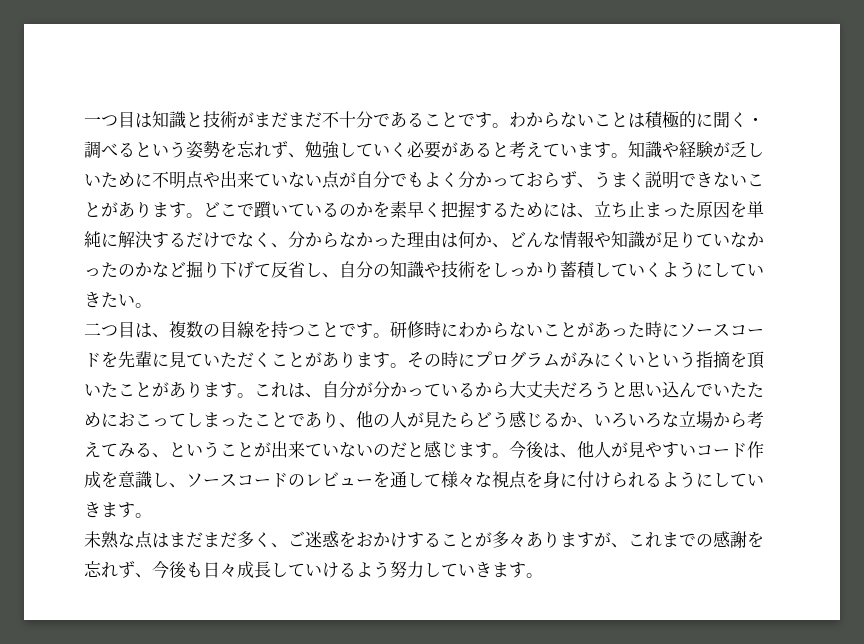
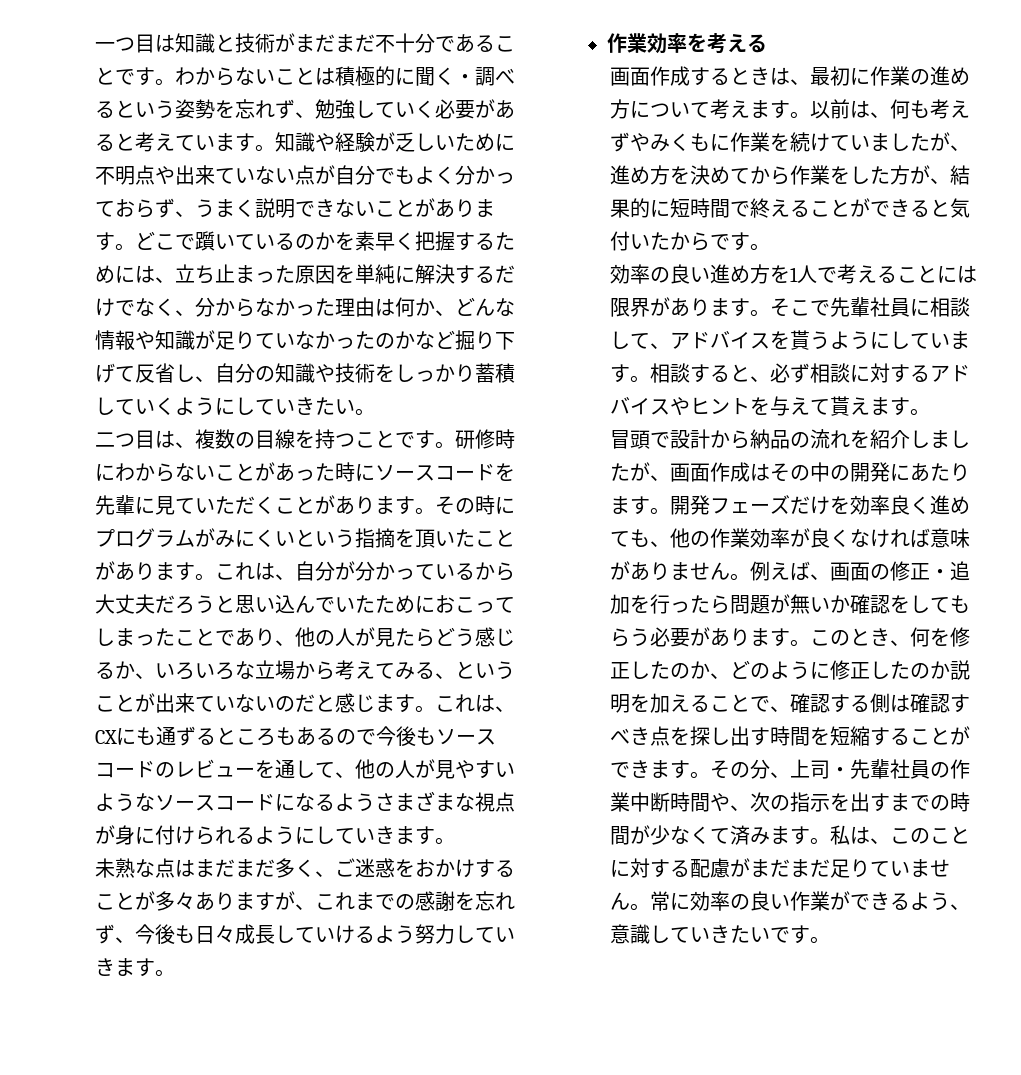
[509,440,764,459] [84,471,186,489] 今後は、他人が見やすいコード作成を意識し、 -> [435,694,515,712] [95,726,436,746] これは、CXにも通ずるところもあるので今後も
[441,471,543,489] 様々な視点を -> [335,759,515,779] [95,791,515,812] [95,825,115,844] 、他の人が見やすいようなソースコードになるようさまざまな視点が
(543, 575) none -> [607,33,768,54] [609,66,970,86] [609,99,970,119] [609,132,970,152] [609,165,970,185] [609,198,970,218] [609,231,770,251] [609,264,977,284] [609,297,970,317] [609,330,970,350] [609,363,970,383] [609,396,930,416] [609,429,970,449] [609,462,970,482] [609,495,970,515] [609,528,970,548] [609,561,970,581] [609,594,970,614] [609,627,970,647] [609,660,970,680] [609,693,970,713] [609,726,970,746] [609,759,970,779] [609,792,970,812] [609,825,970,845] [609,858,950,878] [609,891,970,911] [609,924,830,944] // 作業効率を考える // 画面作成するときは、最初に作業の進め方について考えます。以前は、何も考えずやみくもに作業を続けていましたが、進め方を決めてから作業をした方が、結果的に短時間で終えることができると気付いたからです。 // 効率の良い進め方を1人で考えることには限界があります。そこで先輩社員に相談して、アドバイスを貰うようにしています。相談すると、必ず相談に対するアドバイスやヒントを与えて貰えます。 // 冒頭で設計から納品の流れを紹介しましたが、画面作成はその中の開発にあたります。開発フェーズだけを効率良く進めても、他の作業効率が良くなければ意味がありません。例えば、画面の修正・追加を行ったら問題が無いか確認をしてもらう必要があります。このとき、何を修正したのか、どのように修正したのか説明を加えることで、確認する側は確認すべき点を探し出す時間を短縮することができます。その分、上司・先輩社員の作業中断時間や、次の指示を出すまでの時間が少なくて済みます。私は、このことに対する配慮がまだまだ足りていません。常に効率の良い作業ができるよう、意識していきたいです。

